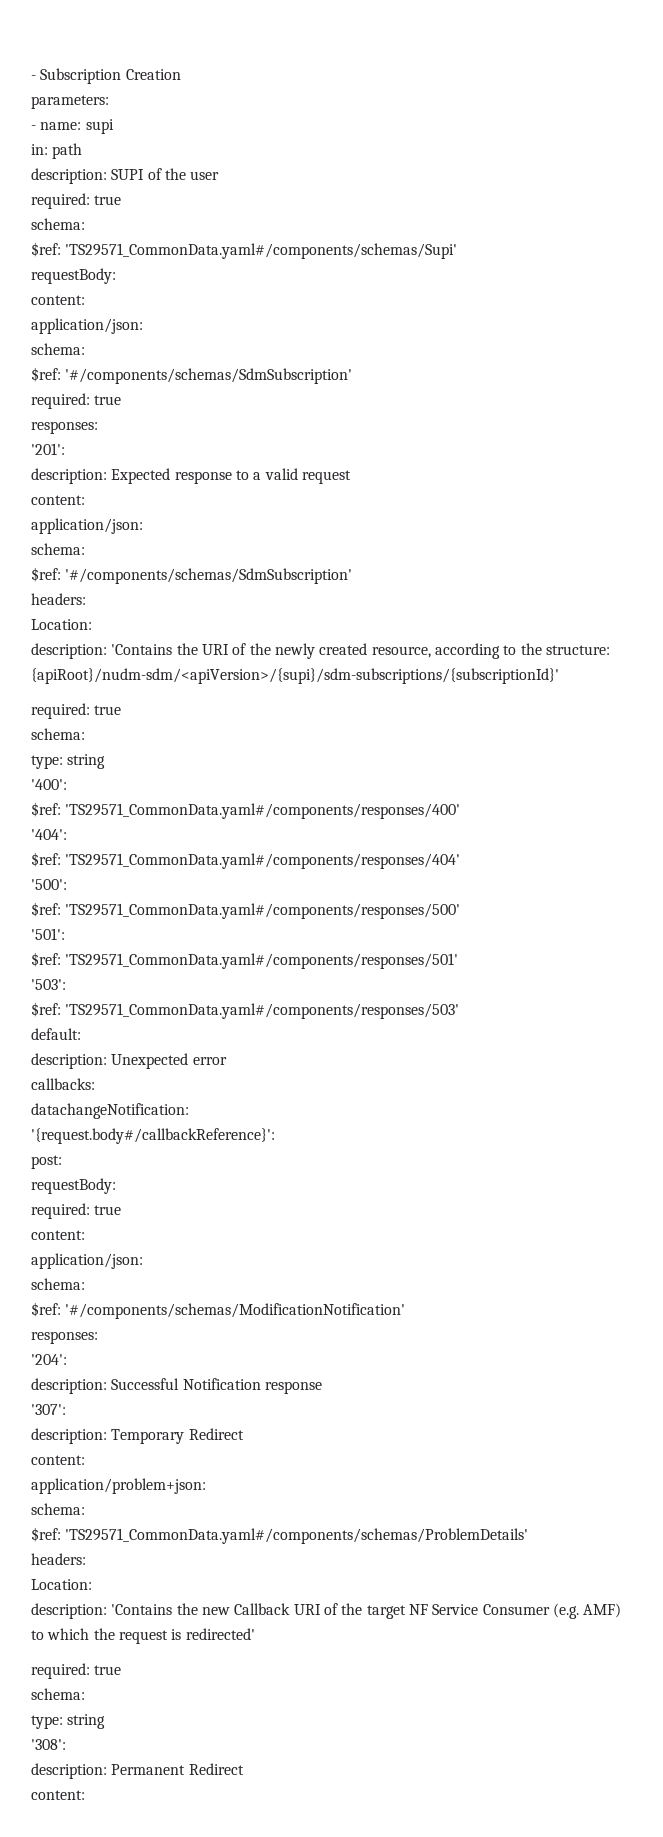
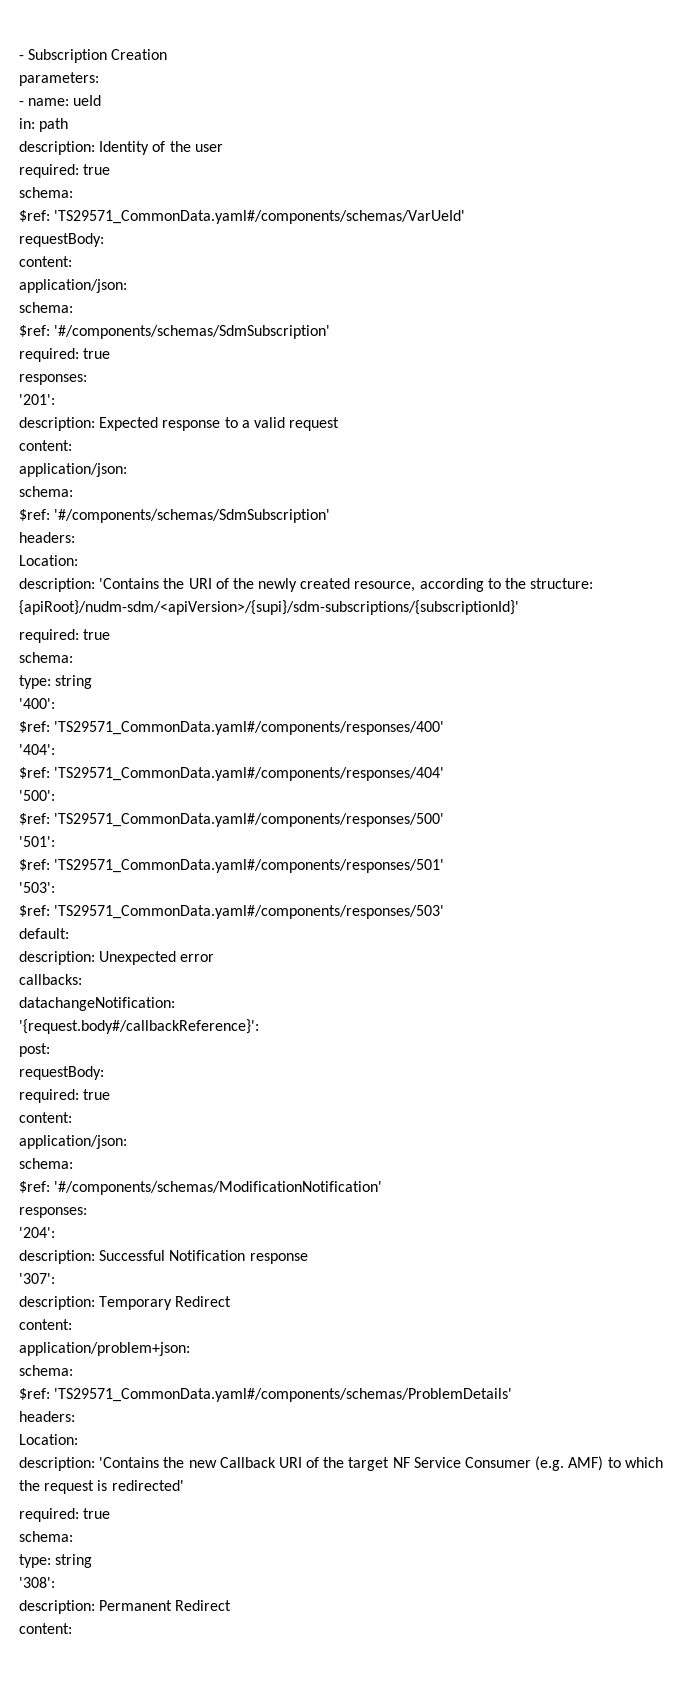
[85,119,114,134] supi -> [73,95,102,106] ueId
[111,169,145,180] SUPI -> [99,141,150,155] Identity
[65,243,458,259] 'TS29571_CommonData.yaml#/components/schemas/Supi' -> [54,210,466,224] 'TS29571_CommonData.yaml#/components/schemas/VarUeId'

